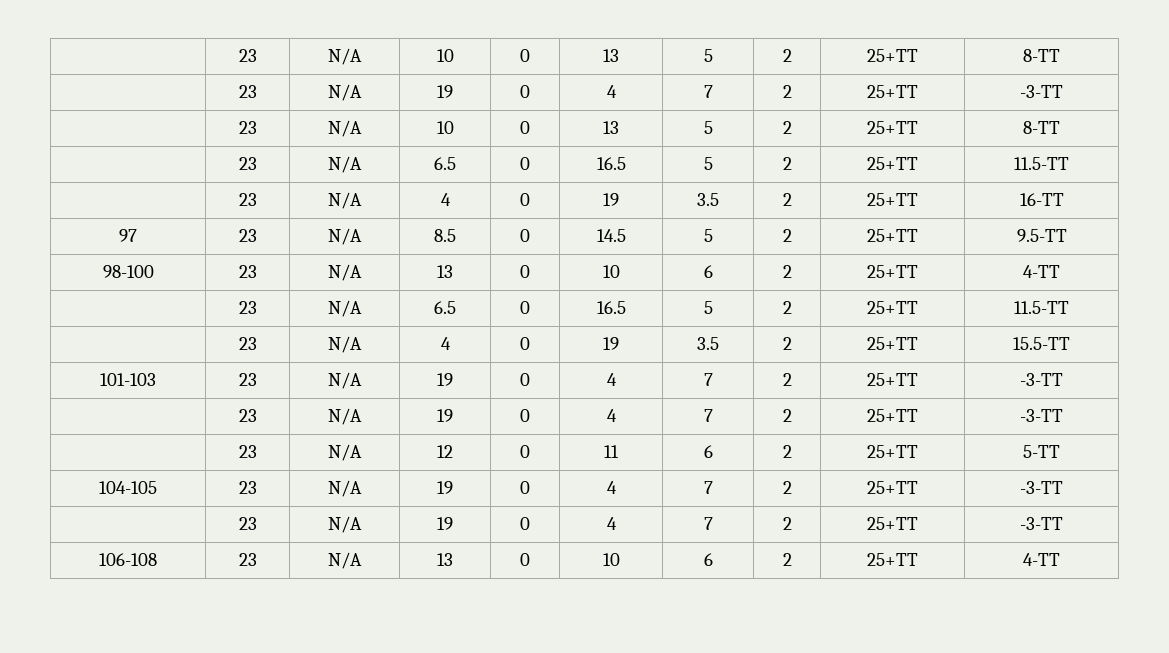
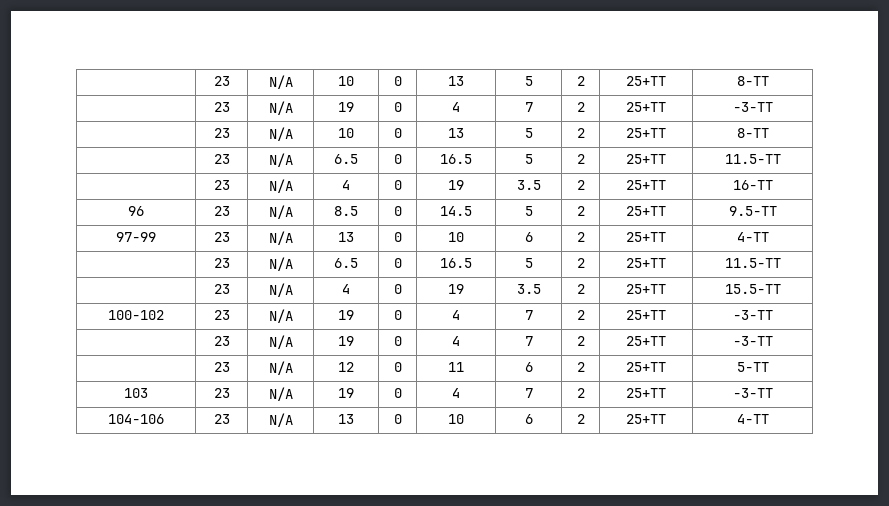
[119,229,137,242] 97 -> [128,206,144,216] 96
[102,265,154,278] 98-100 -> [116,232,156,242] 97-99
[100,373,156,386] 101-103 -> [108,310,164,320] 100-102
[99,481,157,494] [238,481,257,494] [328,480,362,497] [437,481,453,494] [520,481,530,494] [606,481,617,494] [703,481,713,494] [782,481,792,494] [867,481,918,494] [1020,481,1063,494] [238,517,257,530] [328,516,362,533] [437,517,453,530] [520,517,530,530] [606,517,617,530] [703,517,713,530] [782,517,792,530] [867,517,918,530] [1020,517,1063,530] [99,553,157,566] 104-105 | 23 | N/A | 19 | 0 | 4 | 7 | 2 | 25+TT | -3-TT // | 23 | N/A | 19 | 0 | 4 | 7 | 2 | 25+TT | -3-TT // 106-108 -> [124,388,148,398] [213,388,230,398] [268,387,293,401] [338,388,354,398] [393,388,402,398] [452,388,460,398] [524,388,533,398] [576,388,585,398] [626,388,666,398] [732,388,773,398] [108,414,164,424] 103 | 23 | N/A | 19 | 0 | 4 | 7 | 2 | 25+TT | -3-TT // 104-106

